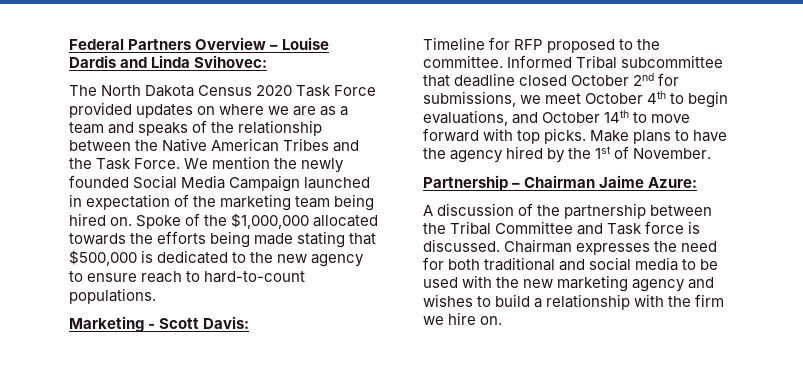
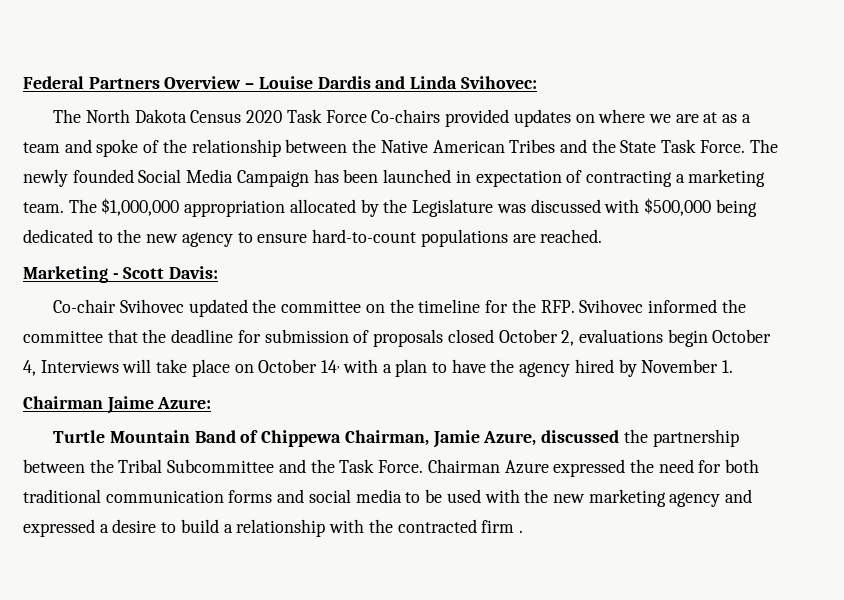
(377, 90) none -> [371,109,441,123] Co-chairs
(317, 111) none -> [703,112,718,123] at
[138,122,189,136] speaks -> [96,139,139,157] spoke
[96,156,298,170] Task Force. We mention the -> [620,139,778,153] State Task Force. The
(301, 183) none -> [313,169,379,183] has been
[193,194,375,211] [69,213,379,229] [69,231,377,248] [69,250,154,266] the marketing team being hired on. Spoke of the $1,000,000 allocated towards the efforts being made stating that $500,000 is -> [585,169,766,187] [23,198,757,217] contracting a marketing team. The $1,000,000 appropriation allocated by the Legislature was discussed with $500,000 being
[141,271,306,283] [69,288,156,304] reach to hard-to-count populations. -> [312,229,603,247] hard-to-count populations are reached.
[423,37,661,53] [423,55,724,69] [423,73,680,87] [423,91,729,108] [423,110,691,126] [423,128,672,144] Timeline for RFP proposed to the committee. Informed Tribal subcommittee that deadline closed October 2nd for submissions, we meet October 4th to begin evaluations, and October 14th to move forward with top picks. Make plans -> [53,299,746,317] [23,329,772,347] [23,359,428,377] Co-chair Svihovec updated the committee on the timeline for the RFP. Svihovec informed the committee that the deadline for submission of proposals closed October 2, evaluations begin October 4, Interviews will take place on October 14, with a plan
[568,146,712,159] [423,175,698,191] [423,203,534,216] the 1st of November. // Partnership – Chairman Jaime Azure: // A discussion of -> [641,359,734,373] [23,396,212,414] [53,430,620,448] November 1. // Chairman Jaime Azure: // Turtle Mountain Band of Chippewa Chairman, Jamie Azure, discussed
[495,221,701,235] [423,239,651,255] Committee and Task force is discussed. Chairman expresses -> [167,459,626,477] Subcommittee and the Task Force. Chairman Azure expressed
(556, 264) none -> [105,490,273,503] communication forms
[423,294,473,307] wishes -> [23,519,157,537] expressed a desire
[695,294,725,307] [423,312,503,325] firm we hire on. -> [397,519,523,533] contracted firm .

